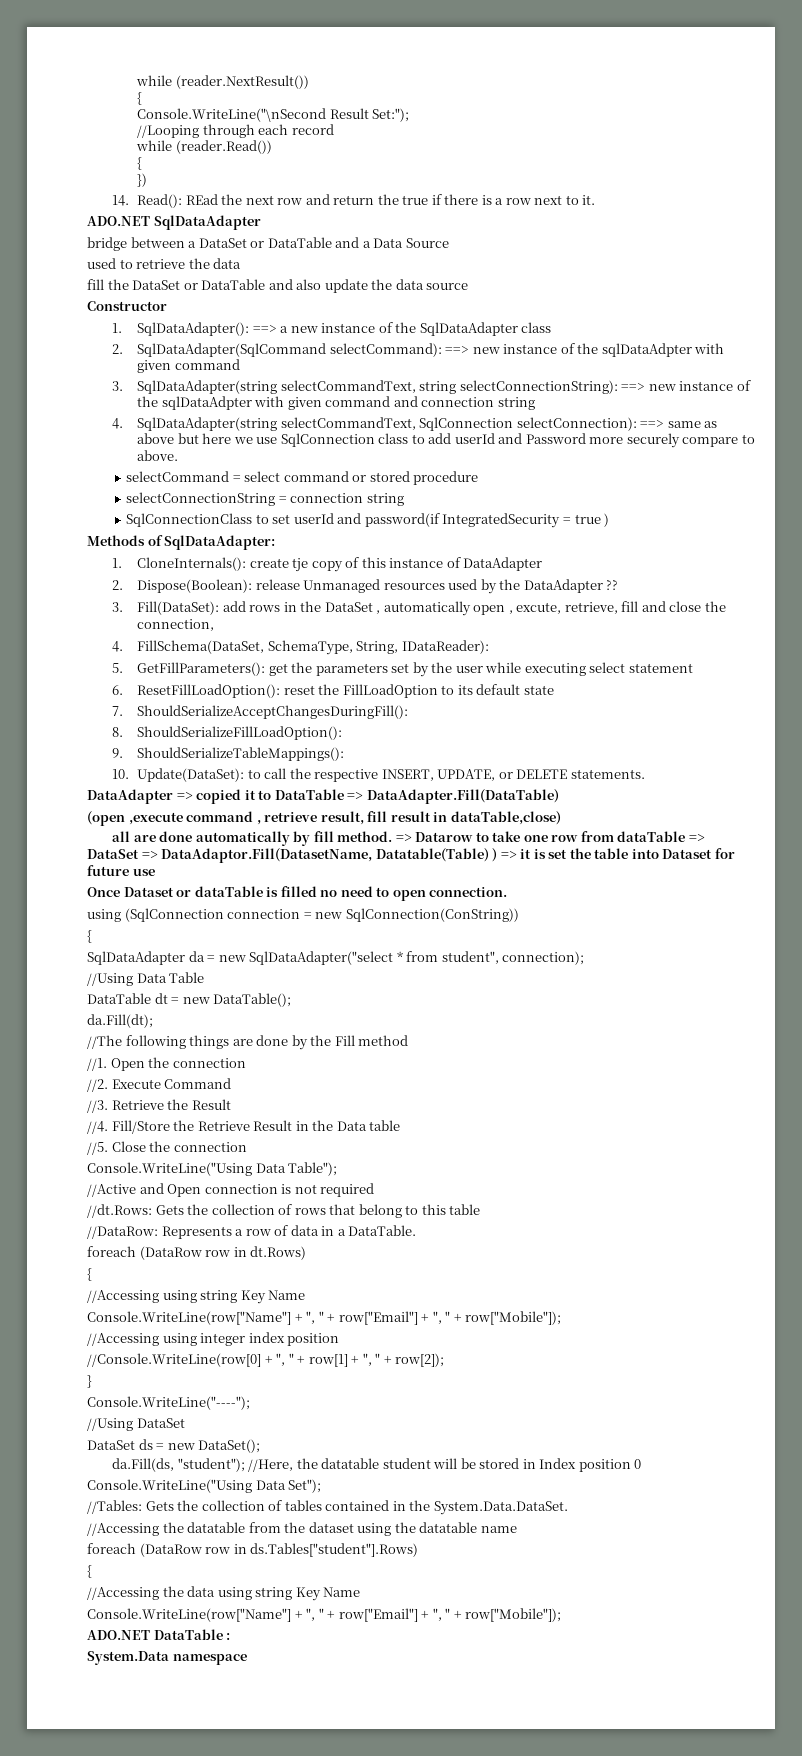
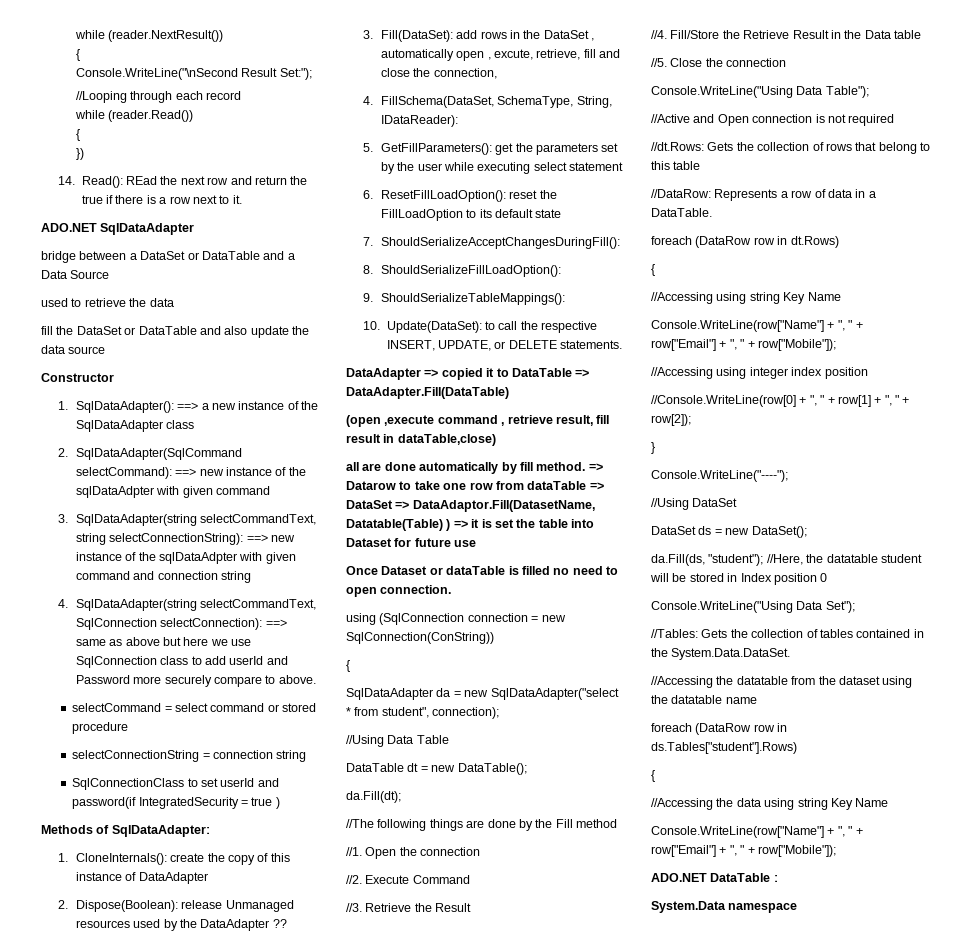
[292,558,309,572] tje -> [207,853,225,862] the

